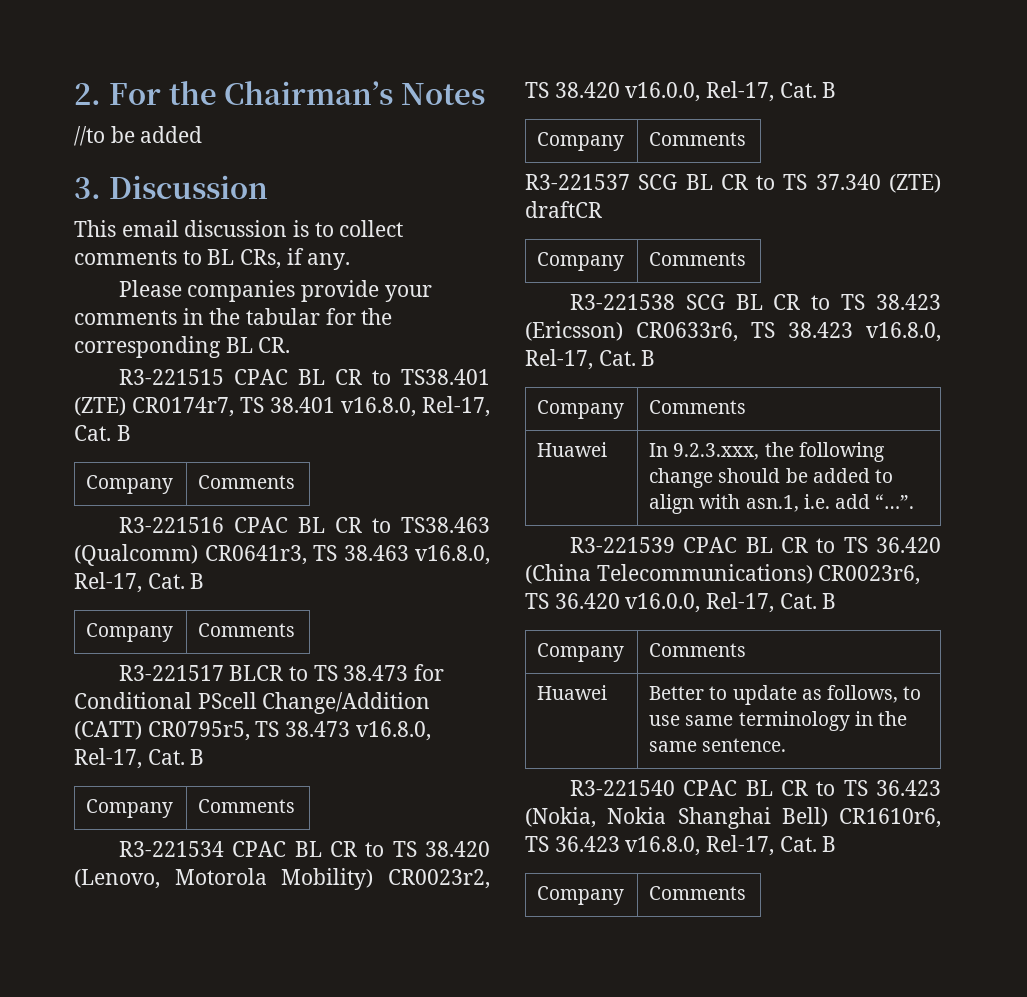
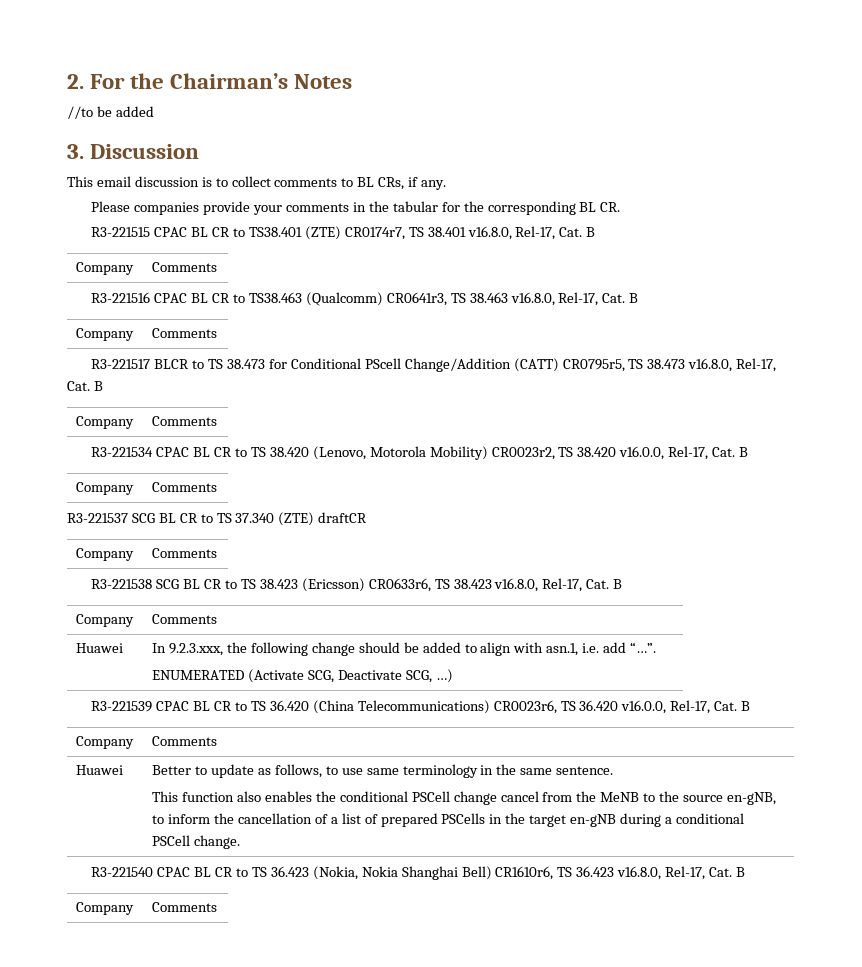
(914, 501) none -> [152,669,453,683] // ENUMERATED (Activate SCG, Deactivate SCG, …)
(787, 745) none -> [152,791,776,805] [152,813,744,827] [152,835,241,849] // This function also enables the conditional PSCell change cancel from the MeNB to the source en-gNB, to inform the cancellation of a list of prepared PSCells in the target en-gNB during a conditional PSCell change.

